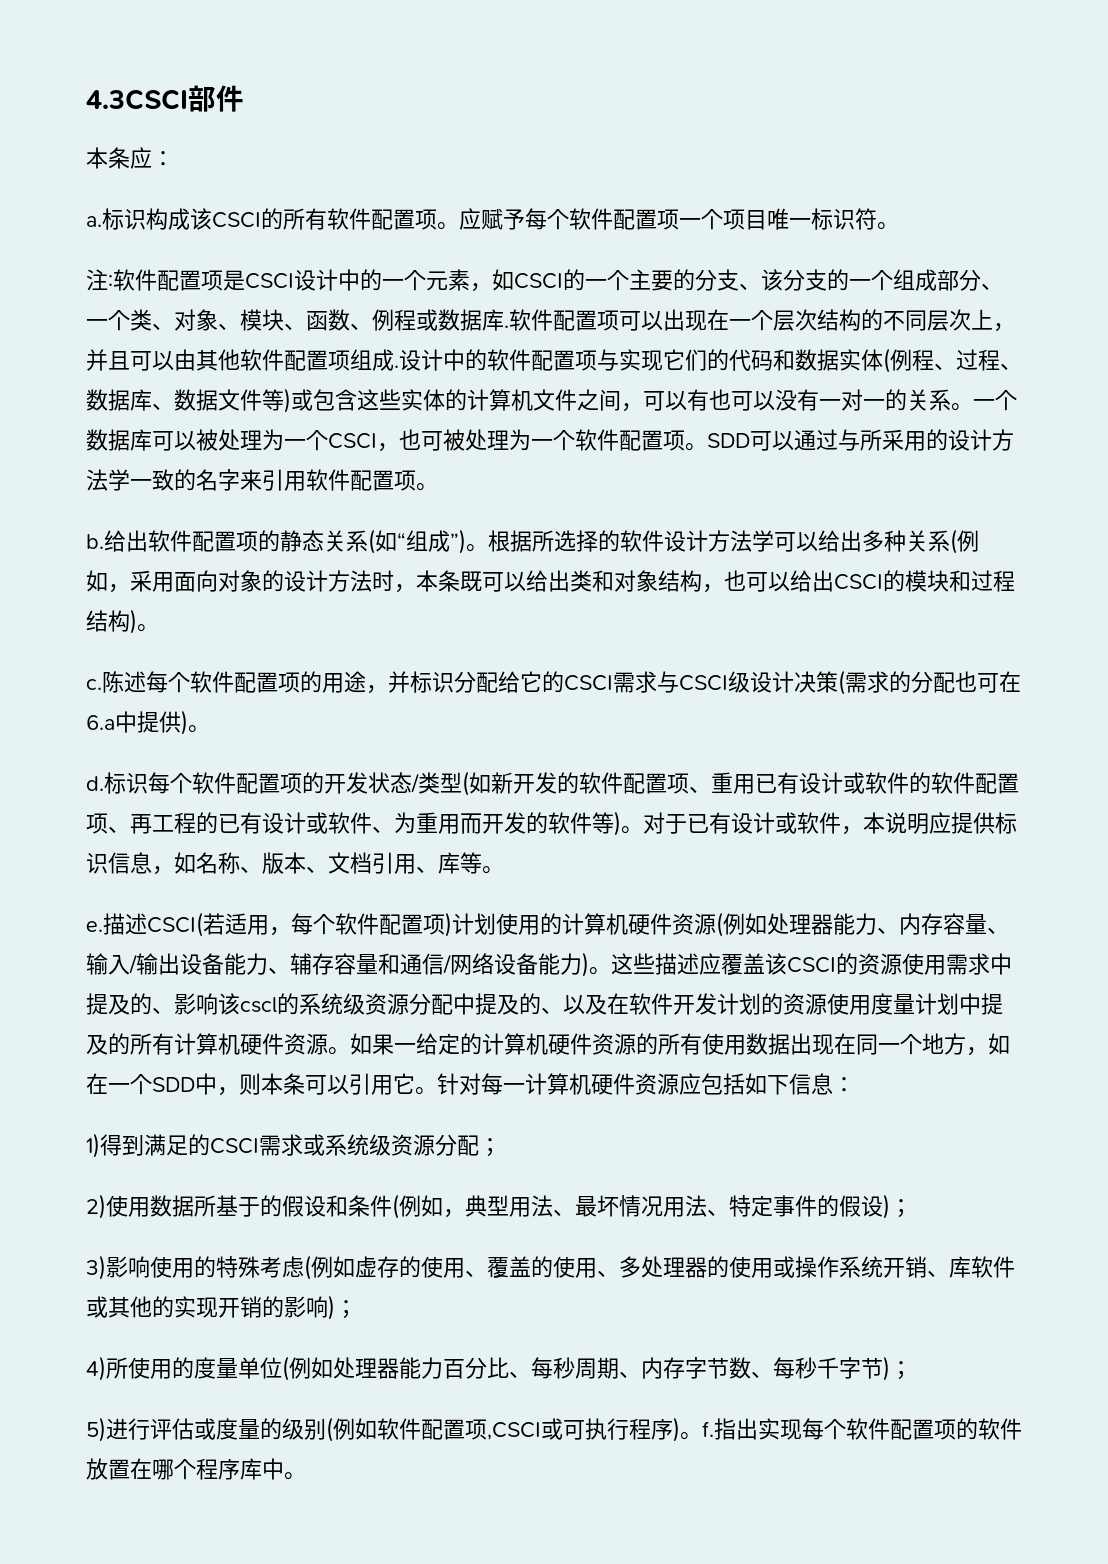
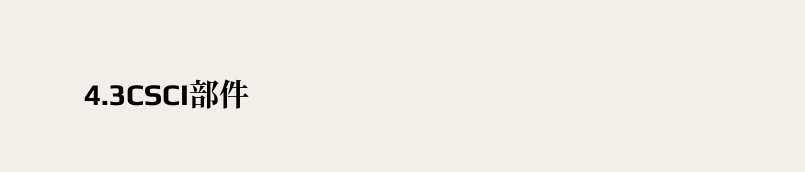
[86,147,174,169] [86,208,899,230] [86,269,1003,292] [86,309,1015,332] [86,348,1022,373] [86,388,1017,413] [86,429,1014,452] [86,469,438,491] [86,529,979,554] [86,570,1015,593] [86,609,159,634] [86,670,1021,695] [86,710,210,735] [86,771,1019,796] [86,811,1017,836] [86,852,504,875] [86,912,1009,937] [86,952,1012,977] [86,993,1003,1015] [86,1033,1010,1056] [86,1073,855,1096] [86,1133,501,1158] [86,1194,912,1219] [86,1255,1015,1280] [86,1295,357,1320] [86,1356,912,1381] [86,1417,1022,1442] [86,1458,306,1480] // 本条应： // a.标识构成该CSCI的所有软件配置项。应赋予每个软件配置项一个项目唯一标识符。 // 注:软件配置项是CSCI设计中的一个元素，如CSCI的一个主要的分支、该分支的一个组成部分、一个类、对象、模块、函数、例程或数据库.软件配置项可以出现在一个层次结构的不同层次上，并且可以由其他软件配置项组成.设计中的软件配置项与实现它们的代码和数据实体(例程、过程、数据库、数据文件等)或包含这些实体的计算机文件之间，可以有也可以没有一对一的关系。一个数据库可以被处理为一个CSCI，也可被处理为一个软件配置项。SDD可以通过与所采用的设计方法学一致的名字来引用软件配置项。 // b.给出软件配置项的静态关系(如“组成”)。根据所选择的软件设计方法学可以给出多种关系(例如，采用面向对象的设计方法时，本条既可以给出类和对象结构，也可以给出CSCI的模块和过程结构)。 // c.陈述每个软件配置项的用途，并标识分配给它的CSCI需求与CSCI级设计决策(需求的分配也可在6.a中提供)。 // d.标识每个软件配置项的开发状态/类型(如新开发的软件配置项、重用已有设计或软件的软件配置项、再工程的已有设计或软件、为重用而开发的软件等)。对于已有设计或软件，本说明应提供标识信息，如名称、版本、文档引用、库等。 // e.描述CSCI(若适用，每个软件配置项)计划使用的计算机硬件资源(例如处理器能力、内存容量、输入/输出设备能力、辅存容量和通信/网络设备能力)。这些描述应覆盖该CSCI的资源使用需求中提及的、影响该cscl的系统级资源分配中提及的、以及在软件开发计划的资源使用度量计划中提及的所有计算机硬件资源。如果一给定的计算机硬件资源的所有使用数据出现在同一个地方，如在一个SDD中，则本条可以引用它。针对每一计算机硬件资源应包括如下信息： // 1)得到满足的CSCI需求或系统级资源分配； // 2)使用数据所基于的假设和条件(例如，典型用法、最坏情况用法、特定事件的假设)； // 3)影响使用的特殊考虑(例如虚存的使用、覆盖的使用、多处理器的使用或操作系统开销、库软件或其他的实现开销的影响)； // 4)所使用的度量单位(例如处理器能力百分比、每秒周期、内存字节数、每秒千字节)； // 5)进行评估或度量的级别(例如软件配置项,CSCI或可执行程序)。f.指出实现每个软件配置项的软件放置在哪个程序库中。 -> (249, 94) none

